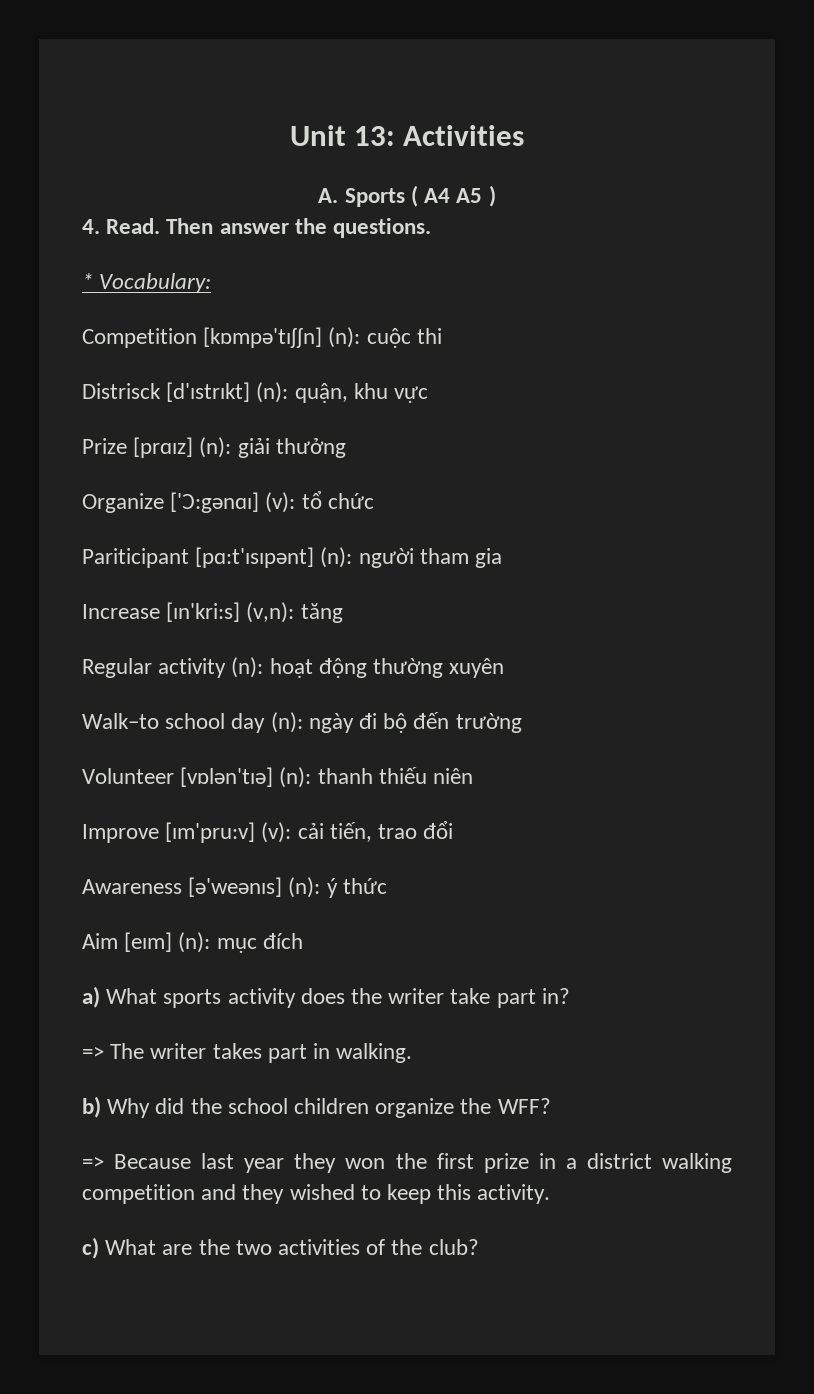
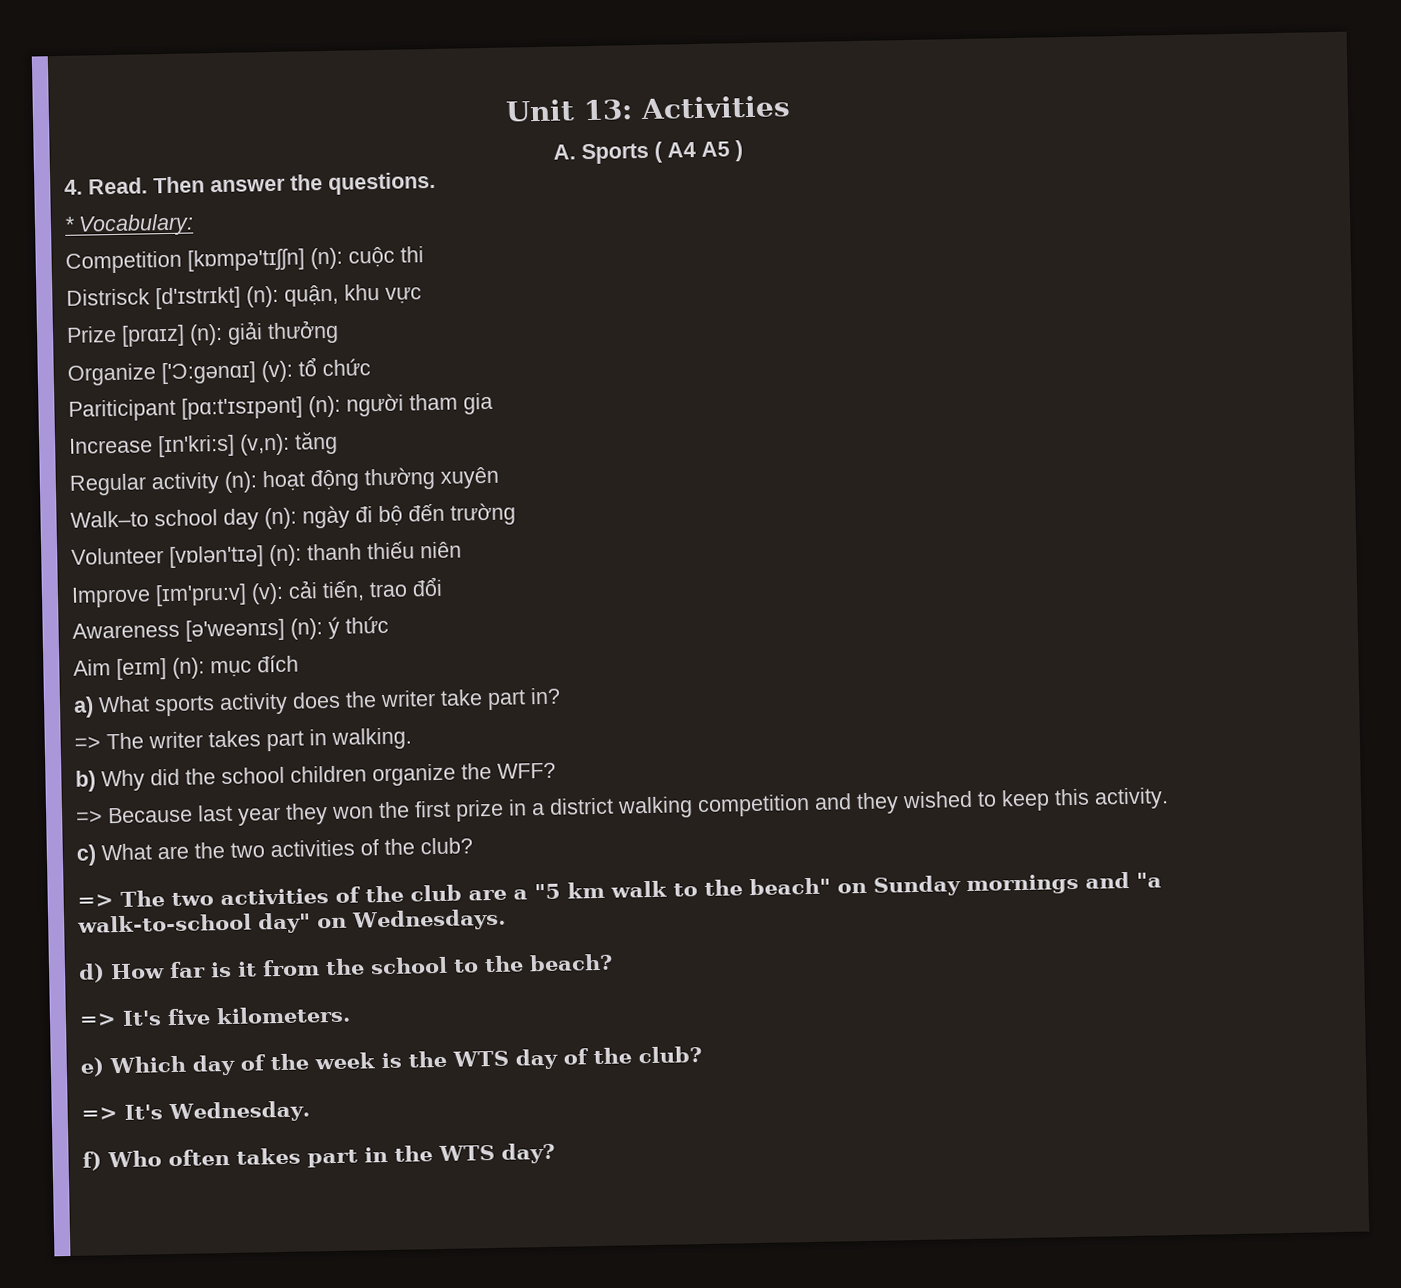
(479, 1247) none -> [77,871,1162,908] [77,908,506,934] [78,953,613,983] [79,1005,351,1027] [80,1046,702,1077] [81,1100,310,1124] [82,1142,555,1171] // => The two activities of the club are a "5 km walk to the beach" on Sunday mornings and "a walk-to-school day" on Wednesdays. // d) How far is it from the school to the beach? // => It's five kilometers. // e) Which day of the week is the WTS day of the club? // => It's Wednesday. // f) Who often takes part in the WTS day?

